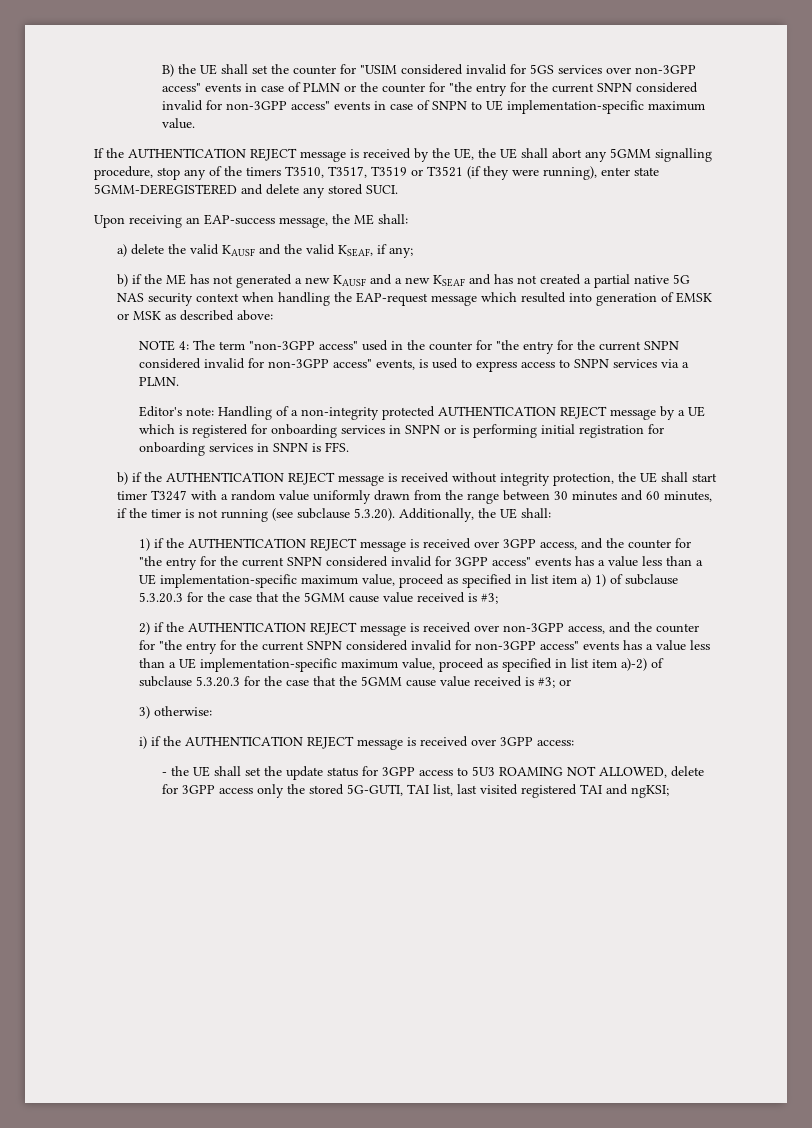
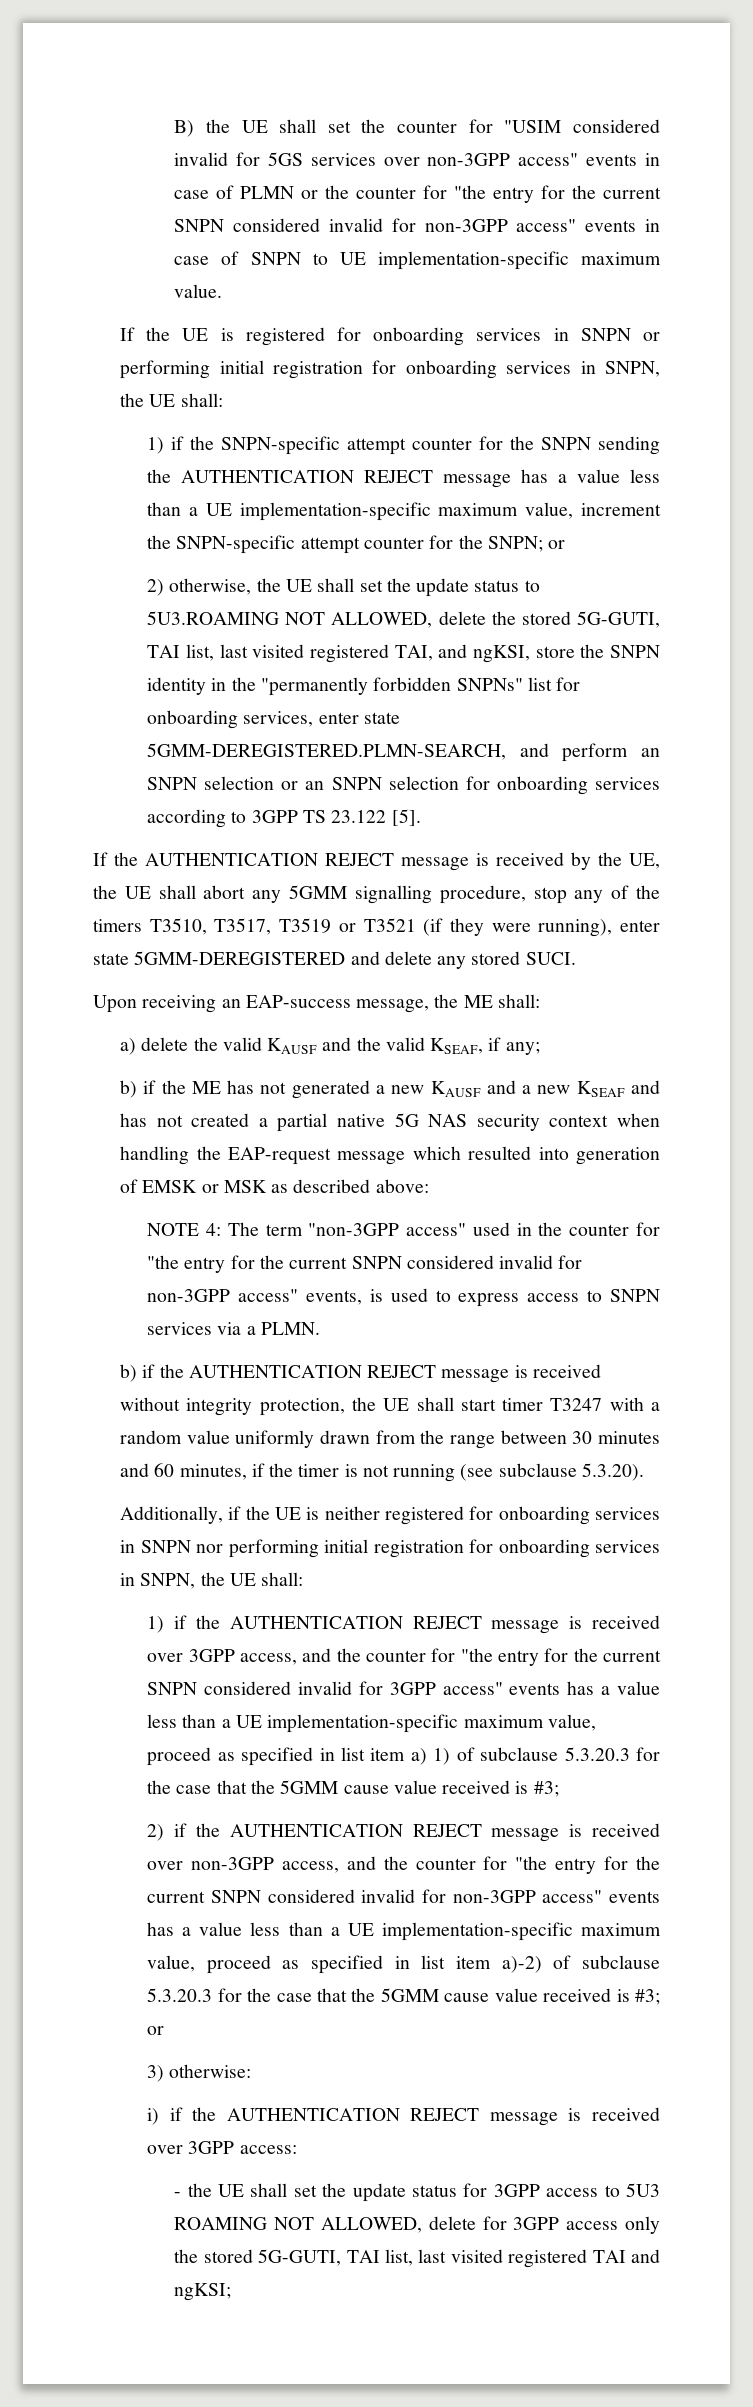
(195, 123) none -> [120,327,660,346] [120,360,661,379] [120,393,223,407] [147,436,660,455] [147,469,660,488] [147,502,661,521] [147,535,566,554] [147,578,540,597] [147,611,661,628] [147,644,661,663] [147,677,581,696] [147,710,400,729] [147,743,661,762] [147,776,660,795] [147,809,421,828] // If the UE is registered for onboarding services in SNPN or performing initial registration for onboarding services in SNPN, the UE shall: // 1) if the SNPN-specific attempt counter for the SNPN sending the AUTHENTICATION REJECT message has a value less than a UE implementation-specific maximum value, increment the SNPN-specific attempt counter for the SNPN; or // 2) otherwise, the UE shall set the update status to 5U3.ROAMING NOT ALLOWED, delete the stored 5G-GUTI, TAI list, last visited registered TAI, and ngKSI, store the SNPN identity in the "permanently forbidden SNPNs" list for onboarding services, enter state 5GMM-DEREGISTERED.PLMN-SEARCH, and perform an SNPN selection or an SNPN selection for onboarding services according to 3GPP TS 23.122 [5].
[139,406,706,420] [139,424,665,438] [139,442,350,456] // Editor's note: Handling of a non-integrity protected AUTHENTICATION REJECT message by a UE which is registered for onboarding services in SNPN or is performing initial registration for onboarding services in SNPN is FFS. -> (320, 1328) none
[398,508,474,522] Additionally, -> [120,1506,660,1525] [120,1539,661,1558] [120,1573,196,1589] // Additionally, if the UE is neither registered for onboarding services in SNPN nor performing initial registration for onboarding services in SNPN,

